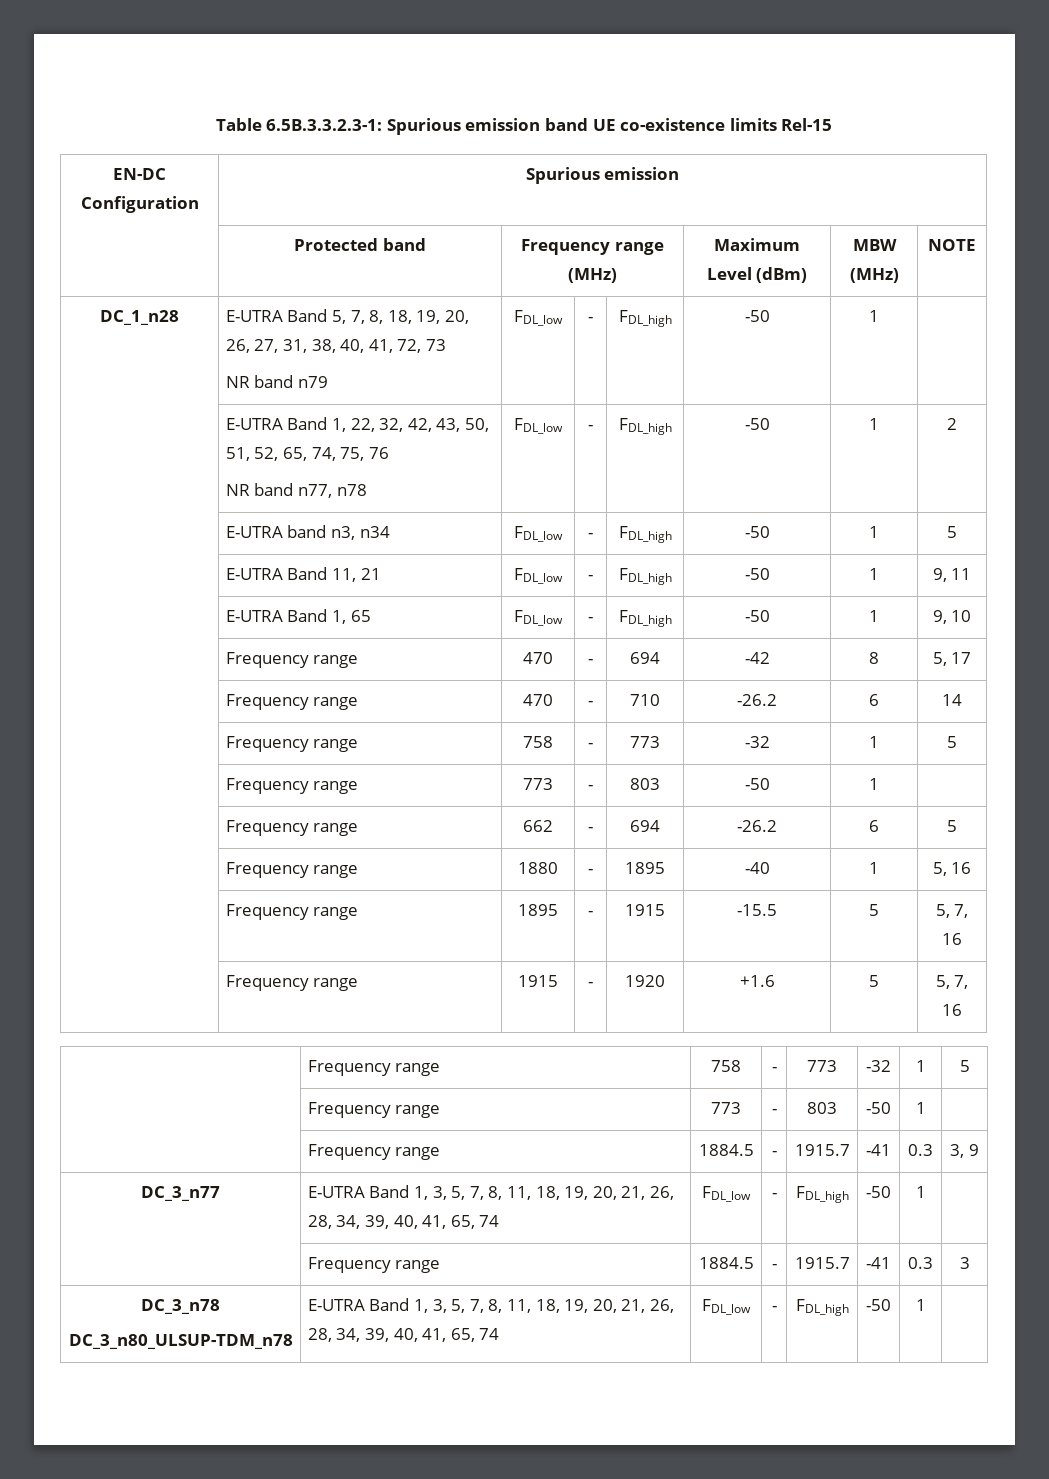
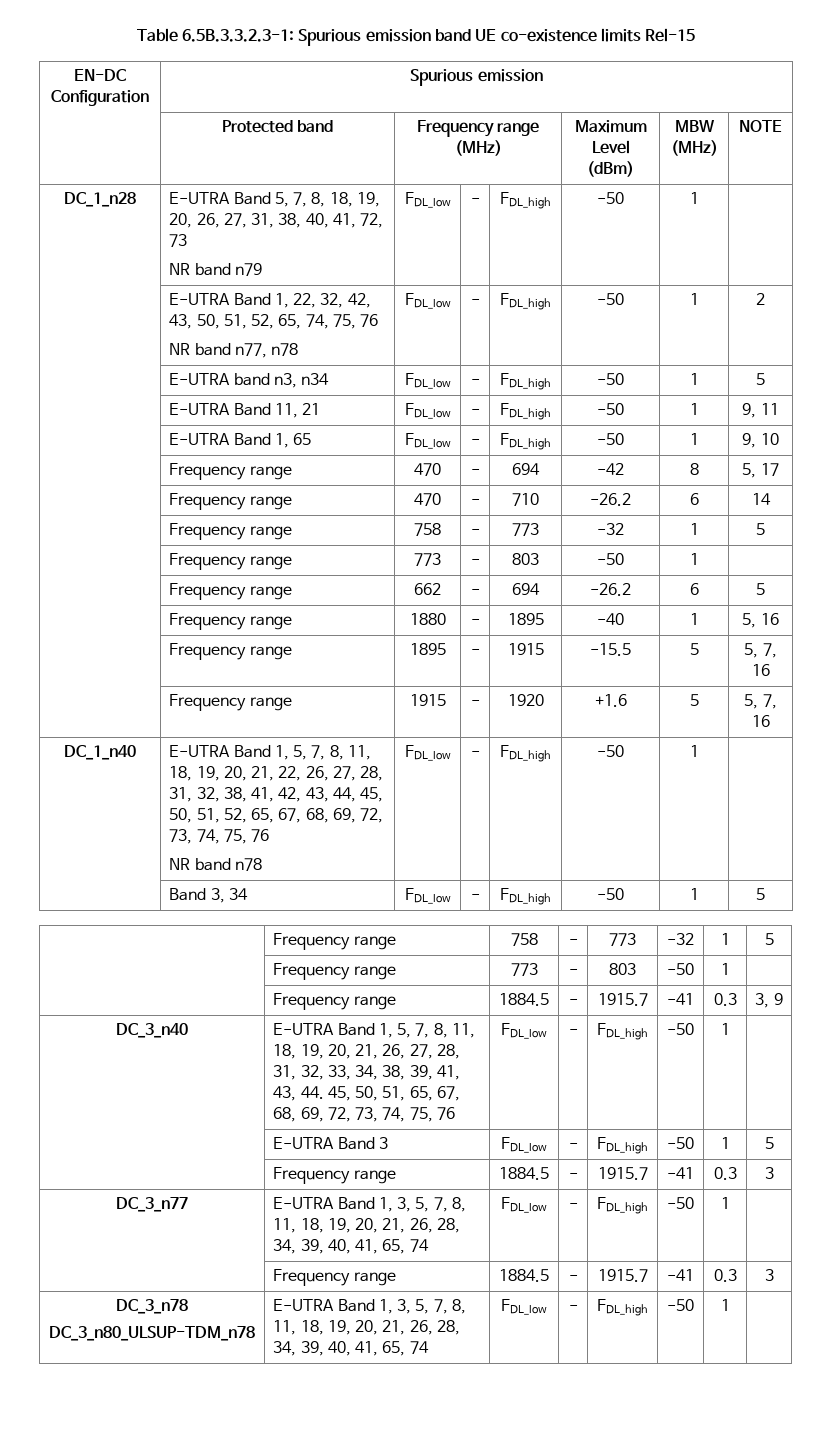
(962, 1010) none -> [64,745,136,760] [169,745,372,760] [169,766,384,781] [169,787,384,802] [169,808,384,823] [169,829,270,844] [169,858,262,871] [404,745,451,761] [470,751,480,757] [500,745,551,762] [597,745,624,757] [689,745,699,757] [169,888,248,903] [404,888,451,904] [470,894,480,900] [500,888,551,905] [597,888,624,900] [689,888,699,900] [756,888,765,900] // DC_1_n40 | E-UTRA Band 1, 5, 7, 8, 11, 18, 19, 20, 21, 22, 26, 27, 28, 31, 32, 38, 41, 42, 43, 44, 45, 50, 51, 52, 65, 67, 68, 69, 72, 73, 74, 75, 76 // NR band n78 | FDL_low | - | FDL_high | -50 | 1 | // | Band 3, 34 | FDL_low | - | FDL_high | -50 | 1 | 5
(979, 1150) none -> [116,1023,188,1038] [273,1023,476,1038] [273,1044,461,1059] [273,1065,461,1080] [273,1086,461,1101] [273,1107,456,1122] [501,1023,547,1039] [568,1029,578,1035] [597,1023,648,1040] [667,1023,694,1035] [720,1023,730,1035] [273,1137,388,1150] [501,1137,547,1153] [568,1143,578,1149] [597,1137,648,1154] [667,1137,694,1149] [720,1137,730,1149] [764,1137,774,1149] [273,1167,396,1184] [499,1167,549,1180] [568,1173,578,1179] [597,1167,648,1180] [667,1167,694,1179] [713,1167,737,1180] [764,1167,774,1179] // DC_3_n40 | E-UTRA Band 1, 5, 7, 8, 11, 18, 19, 20, 21, 26, 27, 28, 31, 32, 33, 34, 38, 39, 41, 43, 44. 45, 50, 51, 65, 67, 68, 69, 72, 73, 74, 75, 76 | FDL_low | - | FDL_high | -50 | 1 | // | E-UTRA Band 3 | FDL_low | - | FDL_high | -50 | 1 | 5 // | Frequency range | 1884.5 | - | 1915.7 | -41 | 0.3 | 3

